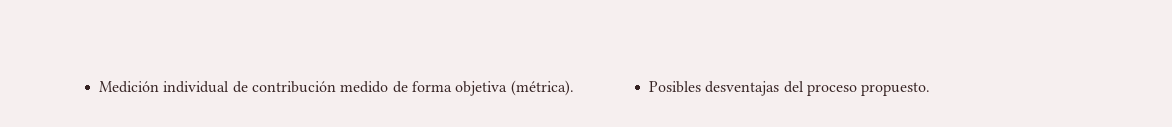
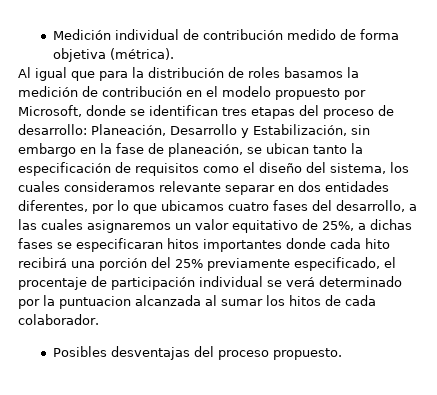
(574, 88) none -> [18,67,359,81] [18,86,366,100] [18,105,394,119] [18,124,370,138] [18,143,363,157] [18,162,409,176] [18,181,389,195] [18,200,417,214] [18,219,412,233] [18,238,390,252] [18,257,396,271] [18,276,402,290] [18,295,376,309] [18,314,99,325] // Al igual que para la distribución de roles basamos la medición de contribución en el modelo propuesto por Microsoft, donde se identifican tres etapas del proceso de desarrollo: Planeación, Desarrollo y Estabilización, sin embargo en la fase de planeación, se ubican tanto la especificación de requisitos como el diseño del sistema, los cuales consideramos relevante separar en dos entidades diferentes, por lo que ubicamos cuatro fases del desarrollo, a las cuales asignaremos un valor equitativo de 25%, a dichas fases se especificaran hitos importantes donde cada hito recibirá una porción del 25% previamente especificado, el procentaje de participación individual se verá determinado por la puntuacion alcanzada al sumar los hitos de cada colaborador.

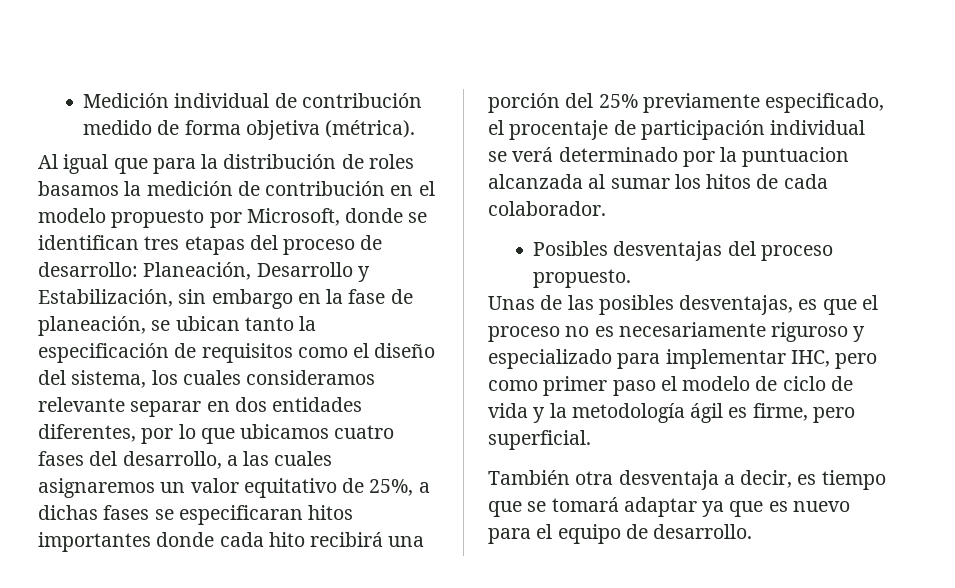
(342, 354) none -> [488,295,878,315] [488,322,866,342] [488,349,878,369] [488,376,853,396] [488,403,855,423] [488,430,591,450] [488,470,886,490] [488,497,850,517] [488,524,753,544] // Unas de las posibles desventajas, es que el proceso no es necesariamente riguroso y especializado para implementar IHC, pero como primer paso el modelo de ciclo de vida y la metodología ágil es firme, pero superficial. // También otra desventaja a decir, es tiempo que se tomará adaptar ya que es nuevo para el equipo de desarrollo.

